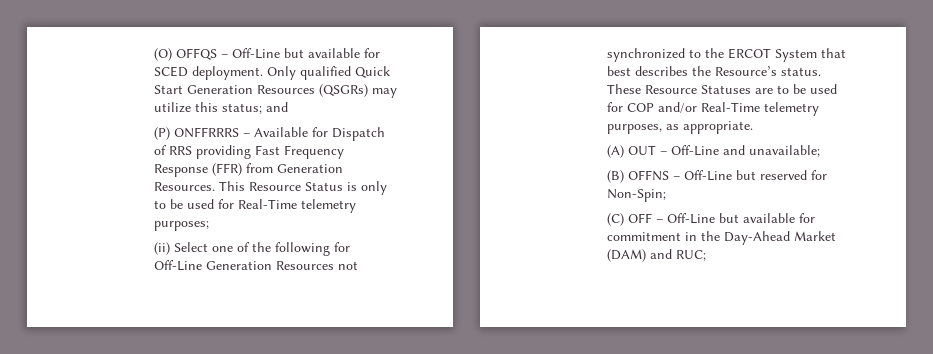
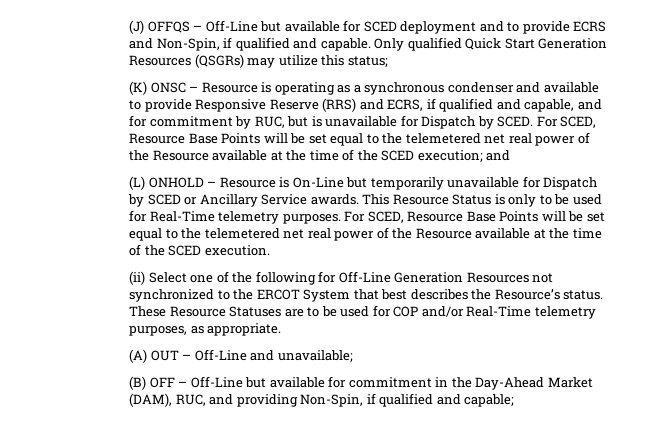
[154,48,173,61] (O) -> [129,20,145,34] (J)
[192,66,264,80] deployment. -> [400,21,607,34] [129,37,371,51] deployment and to provide ECRS and Non-Spin, if qualified and capable.
[266,102,289,112] [154,127,386,141] [154,145,345,159] [154,163,344,177] [154,182,216,191] and // (P) ONFFRRRS – Available for Dispatch of RRS providing Fast Frequency Response (FFR) from Generation Resources. -> [129,81,599,95] [129,98,602,112] [129,115,597,129] [129,132,590,146] [129,149,511,162] [129,176,598,190] [128,194,359,207] // (K) ONSC – Resource is operating as a synchronous condenser and available to provide Responsive Reserve (RRS) and ECRS, if qualified and capable, and for commitment by RUC, but is unavailable for Dispatch by SCED. For SCED, Resource Base Points will be set equal to the telemetered net real power of the Resource available at the time of the SCED execution; and // (L) ONHOLD – Resource is On-Line but temporarily unavailable for Dispatch by SCED or Ancillary Service awards.
[154,221,210,231] purposes; -> [282,211,605,224] [129,227,602,241] [129,244,270,256] purposes. For SCED, Resource Base Points will be set equal to the telemetered net real power of the Resource available at the time of the SCED execution.
[628,170,828,181] [607,189,667,202] [607,213,625,226] OFFNS – Off-Line but reserved for Non-Spin; // (C) -> (147, 383) none
[607,249,707,262] (DAM) and RUC; -> [129,393,515,407] (DAM), RUC, and providing Non-Spin, if qualified and capable;

